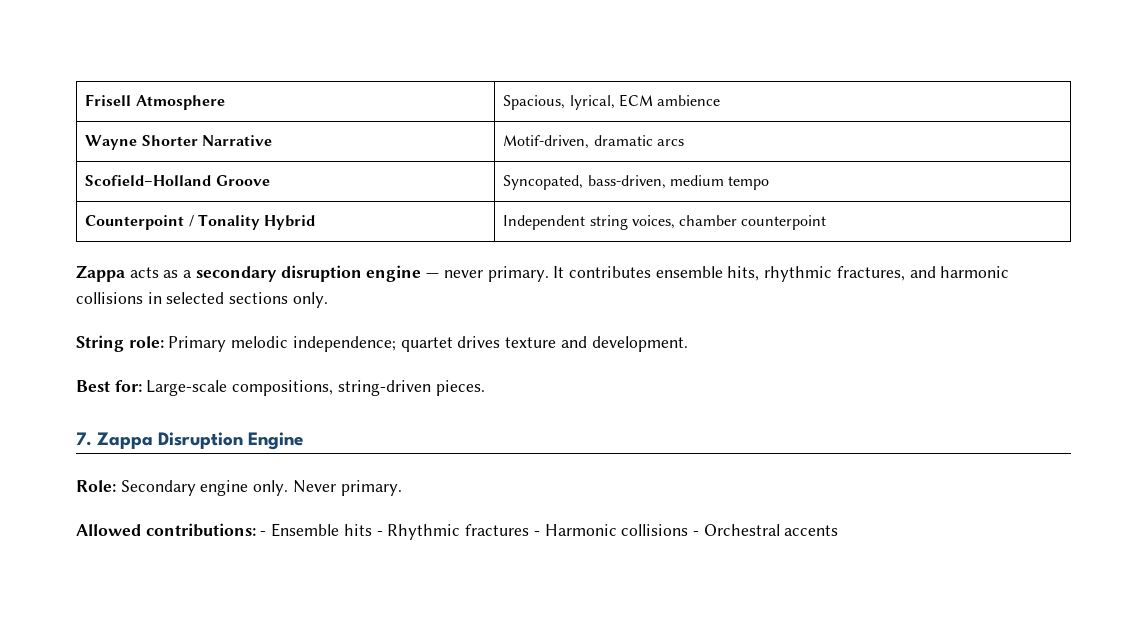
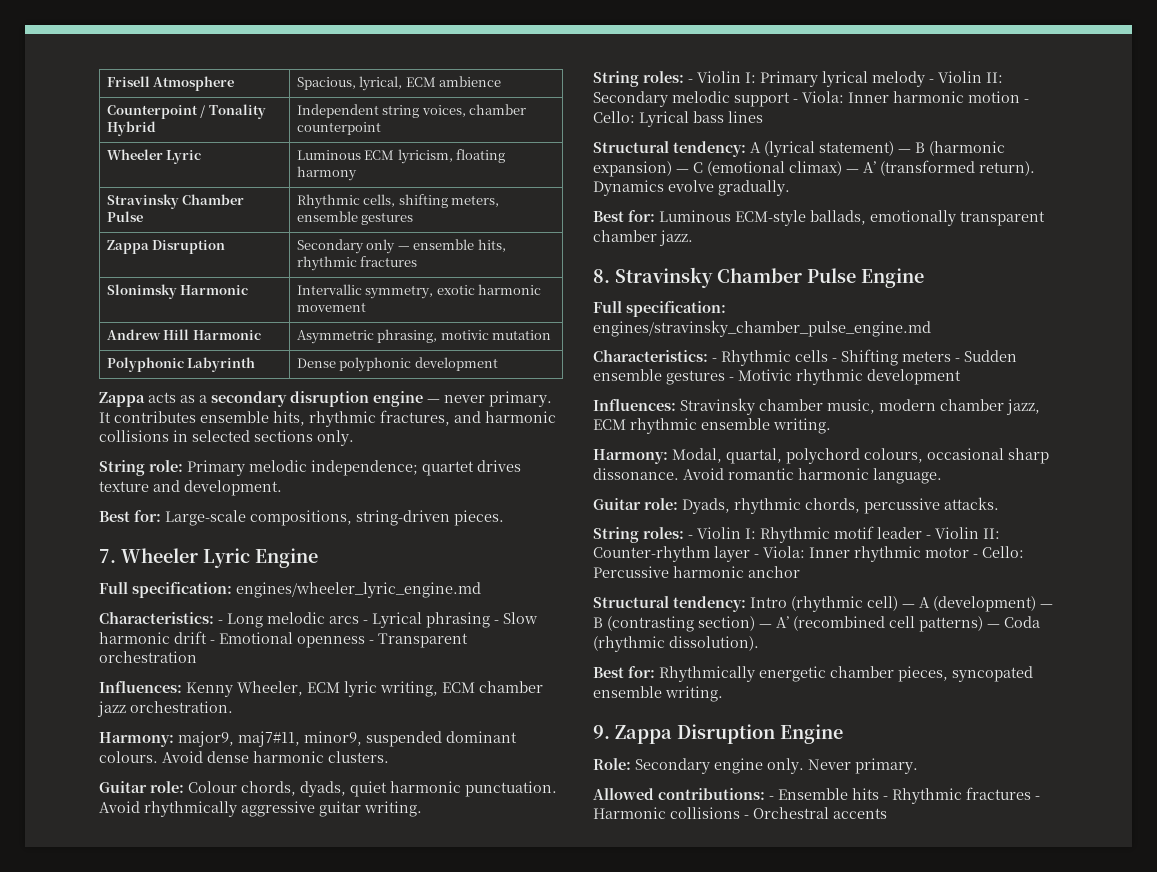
[85,135,272,150] [503,135,684,149] [85,175,270,186] [503,175,770,190] // Wayne Shorter Narrative | Motif-driven, dramatic arcs // Scofield–Holland Groove | Syncopated, bass-driven, medium tempo -> (502, 81) none
(827, 222) none -> [106,149,202,164] [296,149,506,164] [296,166,357,181] [106,194,245,209] [106,211,143,222] [296,194,500,209] [296,211,414,225] [106,240,226,254] [296,239,506,254] [296,256,418,271] [106,284,249,299] [296,284,542,299] [296,302,366,312] [106,329,261,340] [296,329,552,344] [106,357,256,372] [296,357,498,372] // Wheeler Lyric | Luminous ECM lyricism, floating harmony // Stravinsky Chamber Pulse | Rhythmic cells, shifting meters, ensemble gestures // Zappa Disruption | Secondary only — ensemble hits, rhythmic fractures // Slonimsky Harmonic | Intervallic symmetry, exotic harmonic movement // Andrew Hill Harmonic | Asymmetric phrasing, motivic mutation // Polyphonic Labyrinth | Dense polyphonic development
(92, 439) none -> [121,548,318,568] [99,582,481,598] [99,612,538,628] [99,631,468,648] [99,651,197,663] [99,681,543,697] [97,701,233,717] [99,731,517,747] [99,751,389,763] [99,781,557,797] [99,801,422,817] [593,71,1003,87] [593,91,1029,107] [593,111,763,127] [593,141,1005,157] [593,160,1035,177] [593,180,790,196] [593,210,1045,226] [593,230,693,246] [593,267,924,288] [593,301,726,317] [593,320,931,337] [593,349,1017,366] [593,369,961,385] [593,398,1040,415] [593,418,831,434] [593,448,1049,464] [593,468,942,484] [593,497,999,514] [593,526,1000,543] [593,546,1024,562] [593,566,800,578] [593,596,1053,612] [593,616,1040,632] [593,636,759,652] [593,666,1033,682] [593,686,723,702] [593,725,610,739] Wheeler Lyric Engine // Full specification: engines/wheeler_lyric_engine.md // Characteristics: - Long melodic arcs - Lyrical phrasing - Slow harmonic drift - Emotional openness - Transparent orchestration // Influences: Kenny Wheeler, ECM lyric writing, ECM chamber jazz orchestration. // Harmony: major9, maj7#11, minor9, suspended dominant colours. Avoid dense harmonic clusters. // Guitar role: Colour chords, dyads, quiet harmonic punctuation. Avoid rhythmically aggressive guitar writing. // String roles: - Violin I: Primary lyrical melody - Violin II: Secondary melodic support - Viola: Inner harmonic motion - Cello: Lyrical bass lines // Structural tendency: A (lyrical statement) — B (harmonic expansion) — C (emotional climax) — A’ (transformed return). Dynamics evolve gradually. // Best for: Luminous ECM-style ballads, emotionally transparent chamber jazz. // 8. Stravinsky Chamber Pulse Engine // Full specification: engines/stravinsky_chamber_pulse_engine.md // Characteristics: - Rhythmic cells - Shifting meters - Sudden ensemble gestures - Motivic rhythmic development // Influences: Stravinsky chamber music, modern chamber jazz, ECM rhythmic ensemble writing. // Harmony: Modal, quartal, polychord colours, occasional sharp dissonance. Avoid romantic harmonic language. // Guitar role: Dyads, rhythmic chords, percussive attacks. // String roles: - Violin I: Rhythmic motif leader - Violin II: Counter-rhythm layer - Viola: Inner rhythmic motor - Cello: Percussive harmonic anchor // Structural tendency: Intro (rhythmic cell) — A (development) — B (contrasting section) — A’ (recombined cell patterns) — Coda (rhythmic dissolution). // Best for: Rhythmically energetic chamber pieces, syncopated ensemble writing. // 9.

